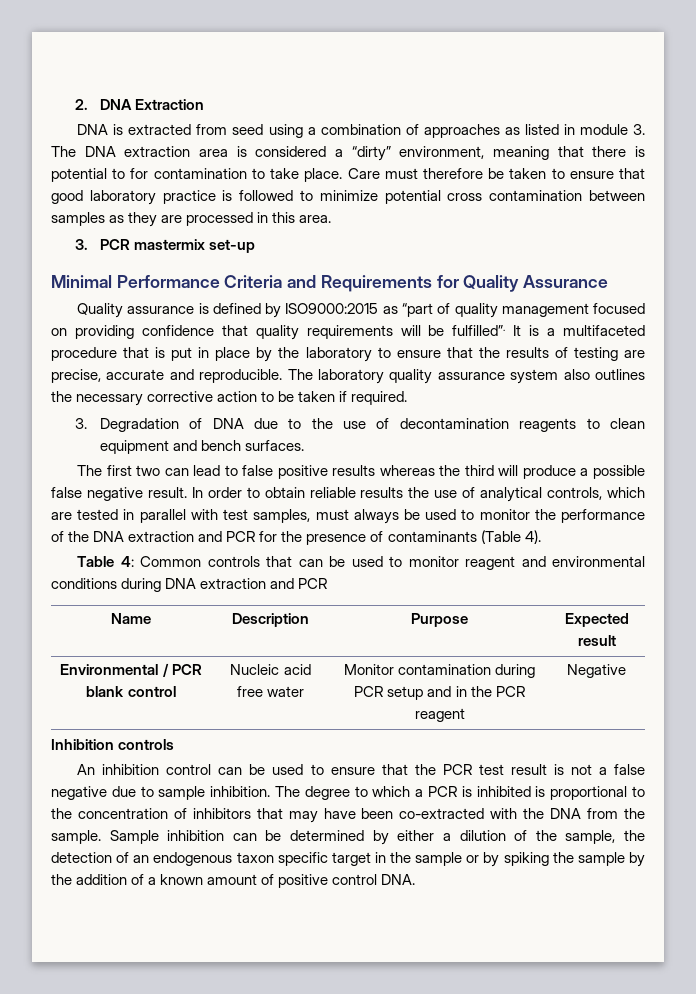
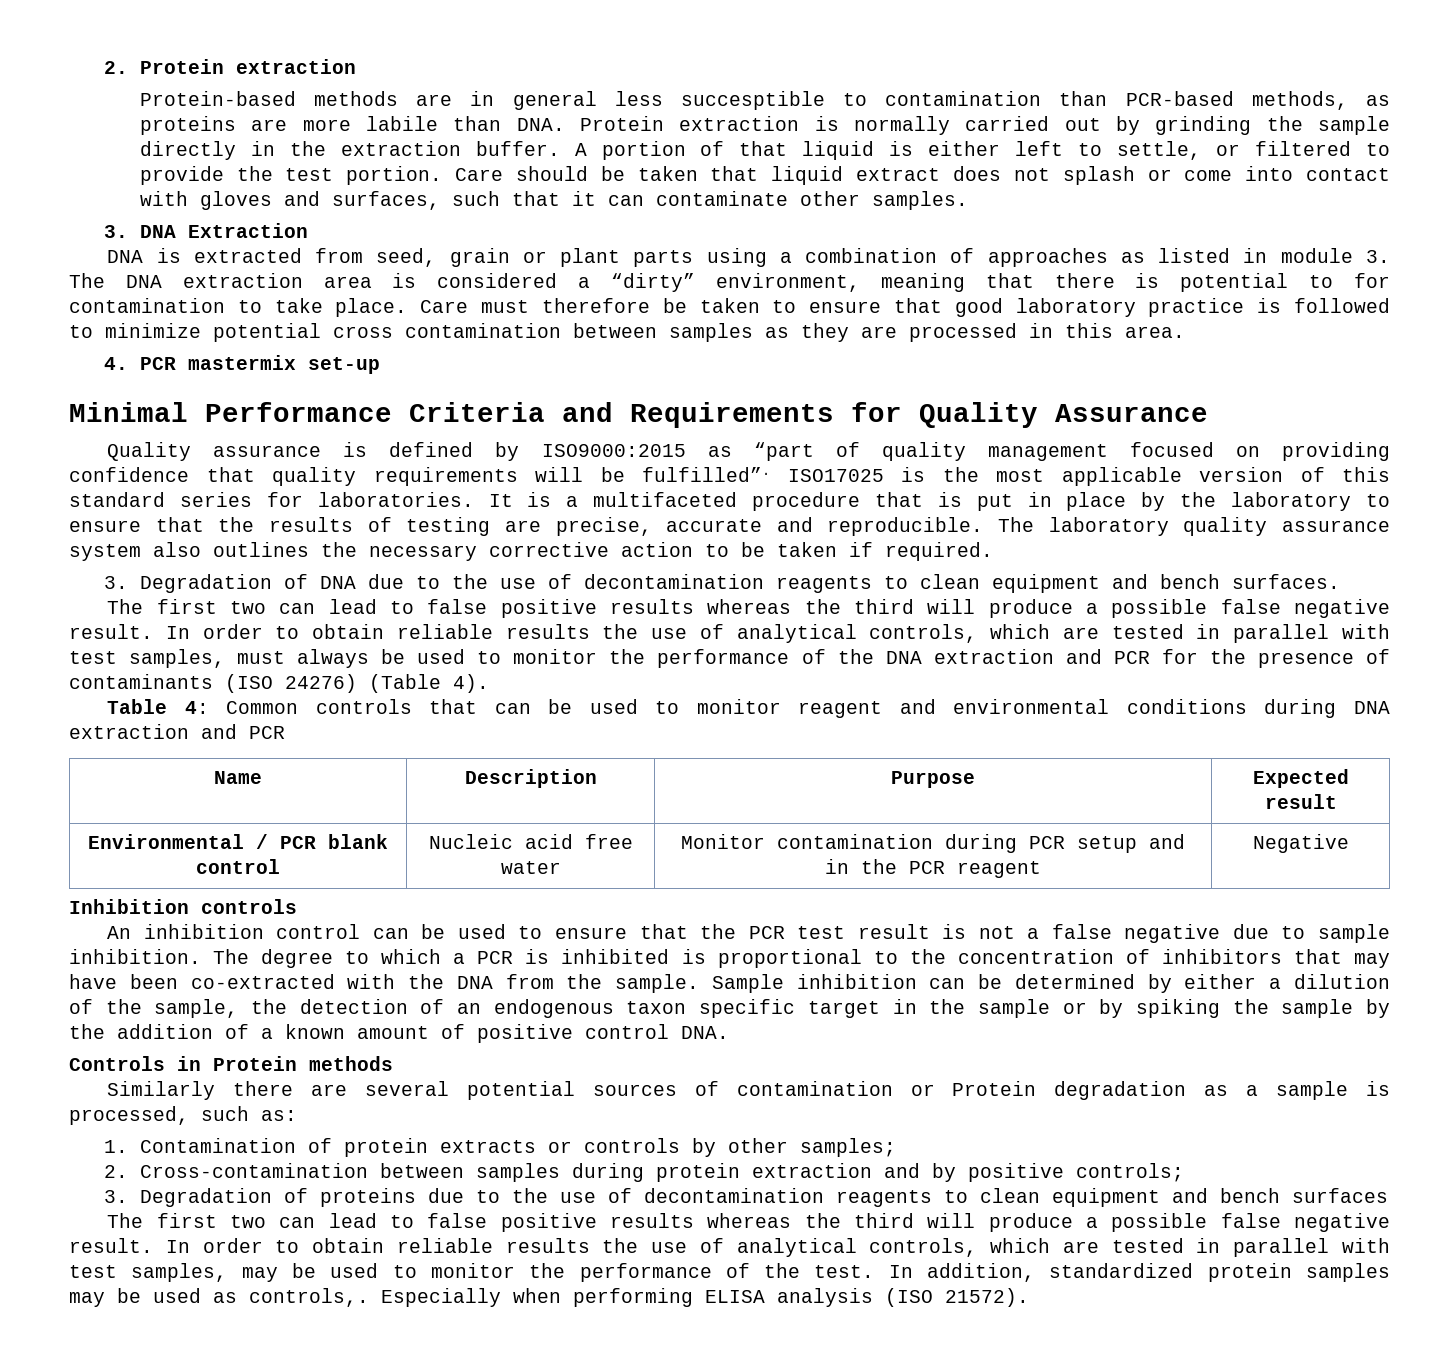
[75,99,89,110] 2. -> [104,59,356,74] [139,91,1391,110] [139,116,1390,135] [139,141,1390,160] [139,166,1390,185] [139,191,968,210] [104,225,129,238] 2. Protein extraction // Protein-based methods are in general less succesptible to contamination than PCR-based methods, as proteins are more labile than DNA. Protein extraction is normally carried out by grinding the sample directly in the extraction buffer. A portion of that liquid is either left to settle, or filtered to provide the test portion. Care should be taken that liquid extract does not splash or come into contact with gloves and surfaces, such that it can contaminate other samples. // 3.
[232,124,264,135] seed -> [376,248,694,267] seed, grain or plant parts
[75,239,89,250] 3. -> [104,357,129,370] 4.
(506, 330) none -> [787,467,1390,486] [69,492,474,507] ISO17025 is the most applicable version of this standard series for laboratories.
(477, 536) none -> [225,674,357,693] (ISO 24276)
(416, 879) none -> [69,1056,393,1071] [107,1081,1390,1100] [69,1106,297,1125] [104,1138,896,1157] [104,1163,1184,1182] [104,1188,1388,1207] [107,1213,1391,1232] [69,1238,1390,1257] [69,1263,1390,1282] [69,1288,1029,1307] // Controls in Protein methods // Similarly there are several potential sources of contamination or Protein degradation as a sample is processed, such as: // 1. Contamination of protein extracts or controls by other samples; // 2. Cross-contamination between samples during protein extraction and by positive controls; // 3. Degradation of proteins due to the use of decontamination reagents to clean equipment and bench surfaces // The first two can lead to false positive results whereas the third will produce a possible false negative result. In order to obtain reliable results the use of analytical controls, which are tested in parallel with test samples, may be used to monitor the performance of the test. In addition, standardized protein samples may be used as controls,. Especially when performing ELISA analysis (ISO 21572).

